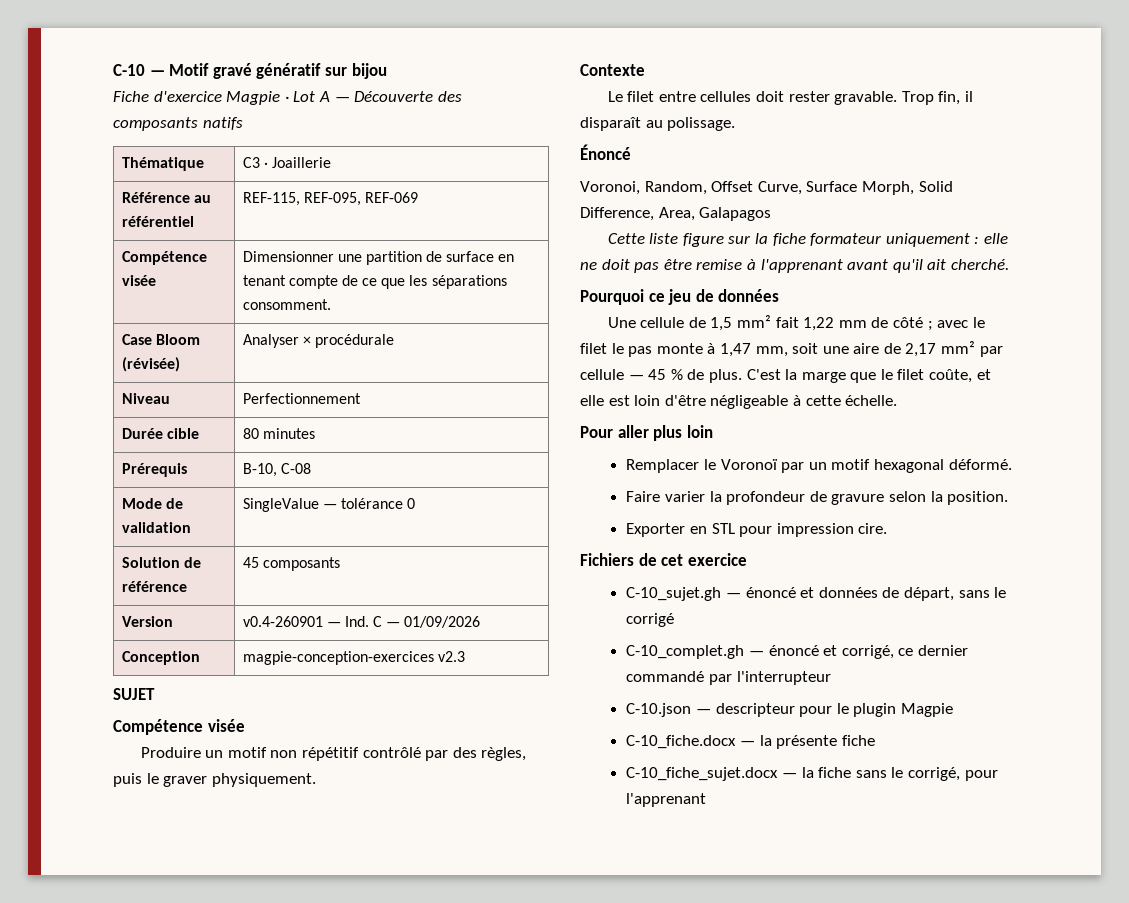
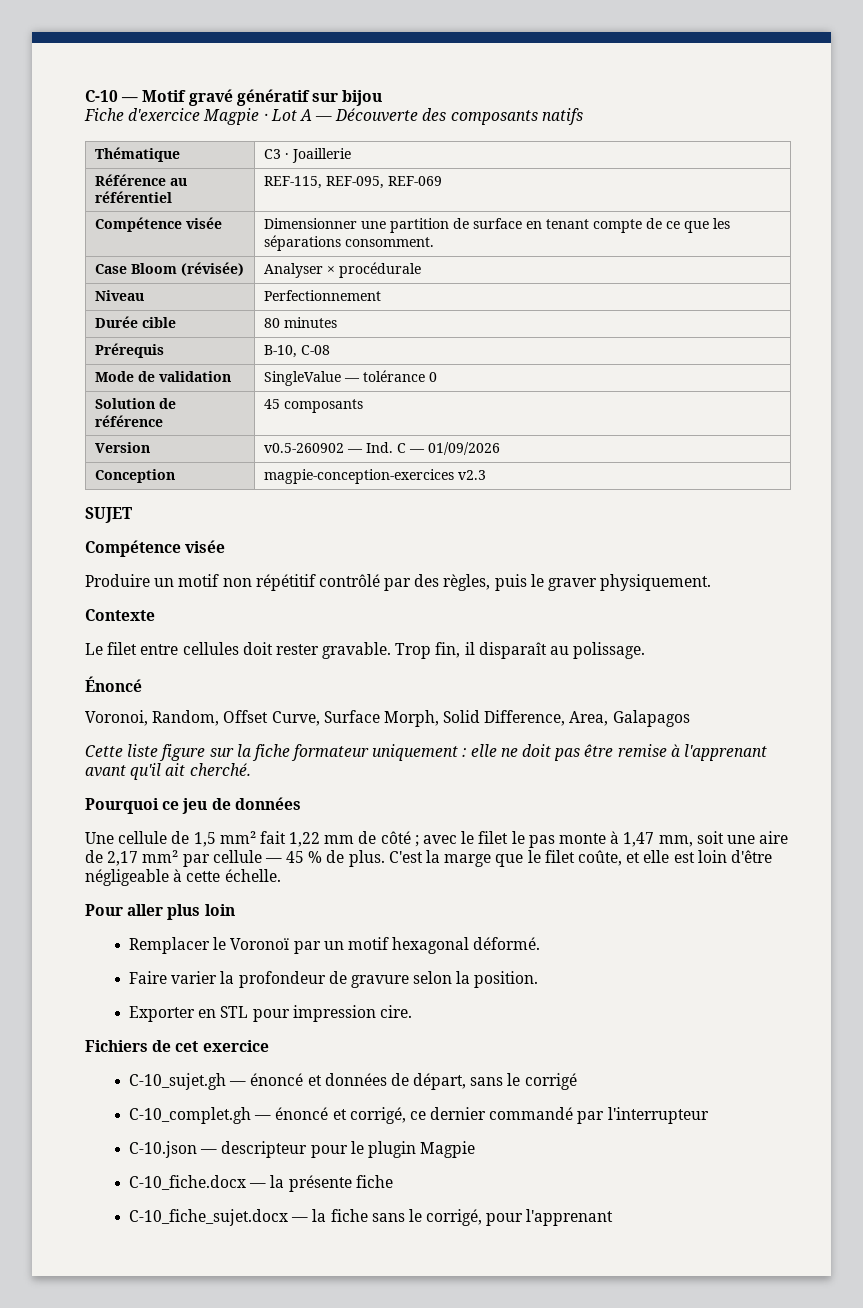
[242,616,323,627] v0.4-260901 -> [264,443,345,453] v0.5-260902

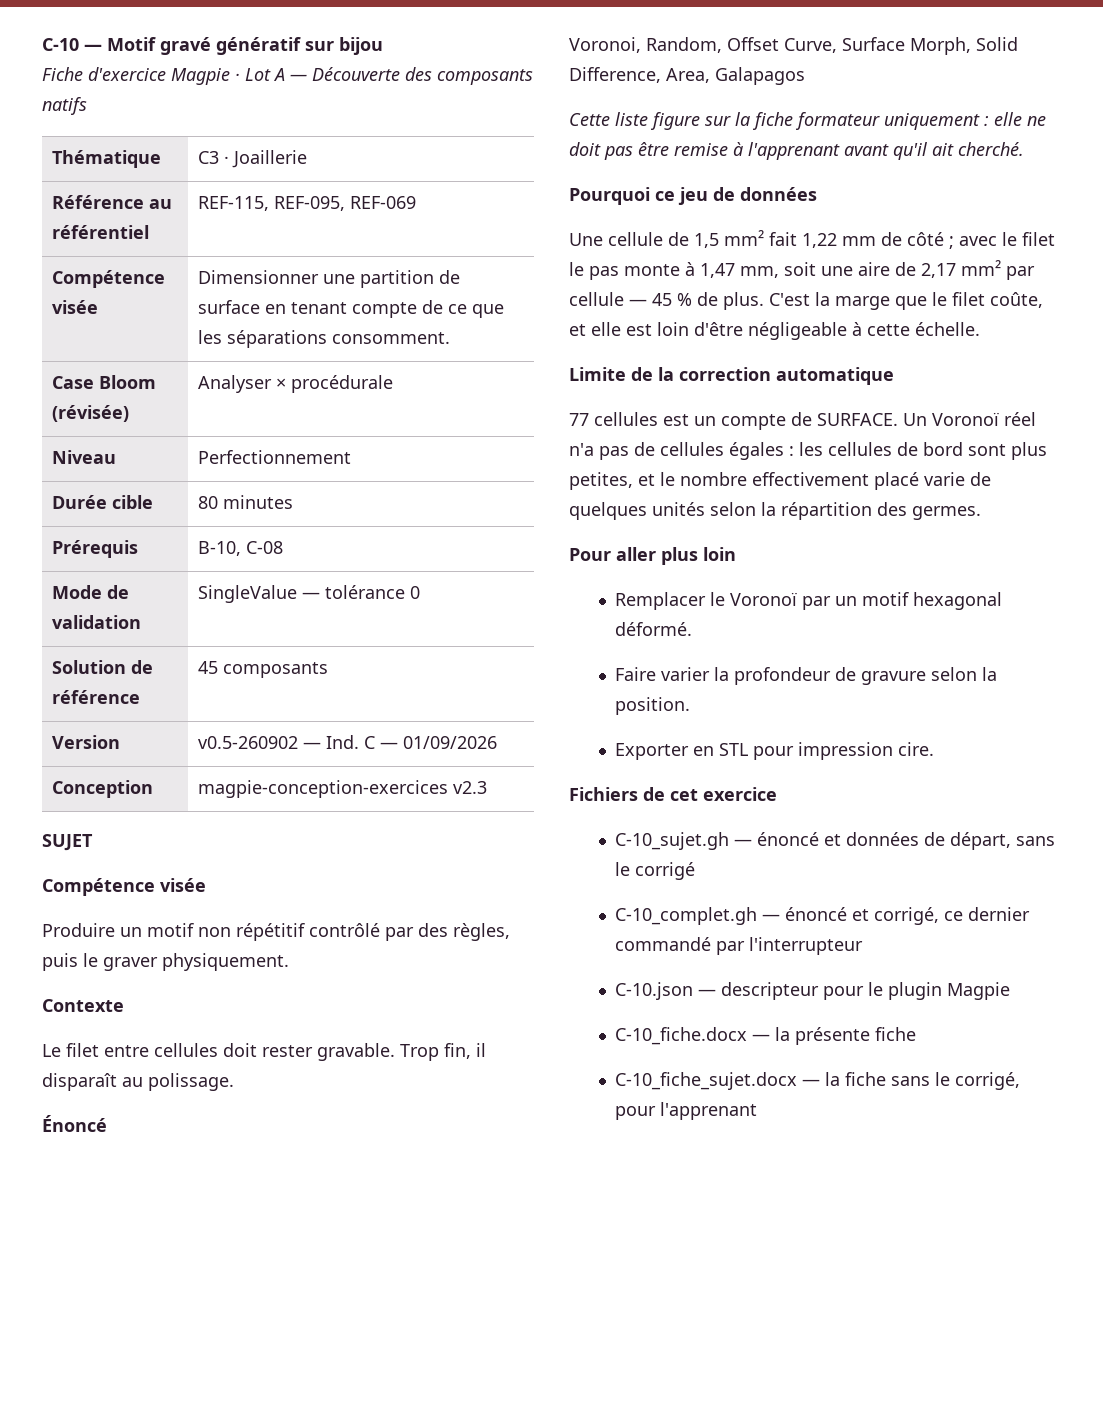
(281, 875) none -> [569,367,894,385] [569,412,1036,430] [569,442,1047,460] [569,472,991,490] [569,502,981,520] // Limite de la correction automatique // 77 cellules est un compte de SURFACE. Un Voronoï réel n'a pas de cellules égales : les cellules de bord sont plus petites, et le nombre effectivement placé varie de quelques unités selon la répartition des germes.

